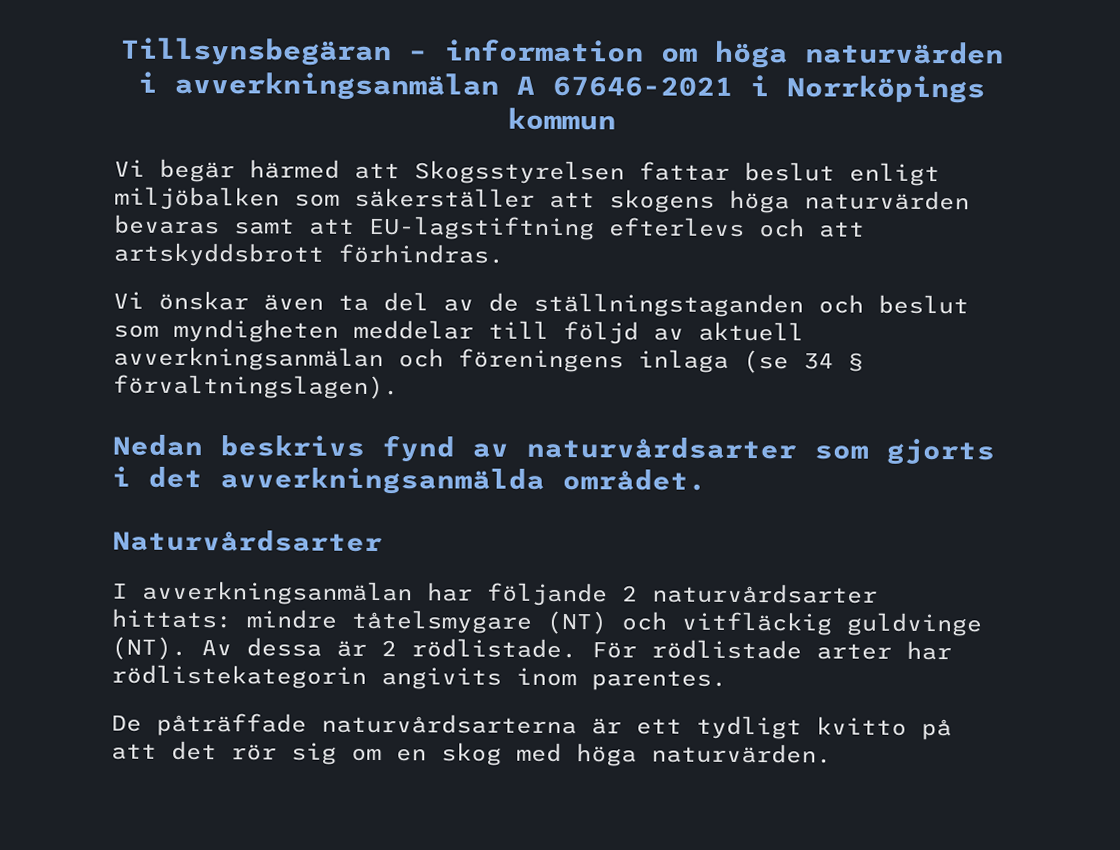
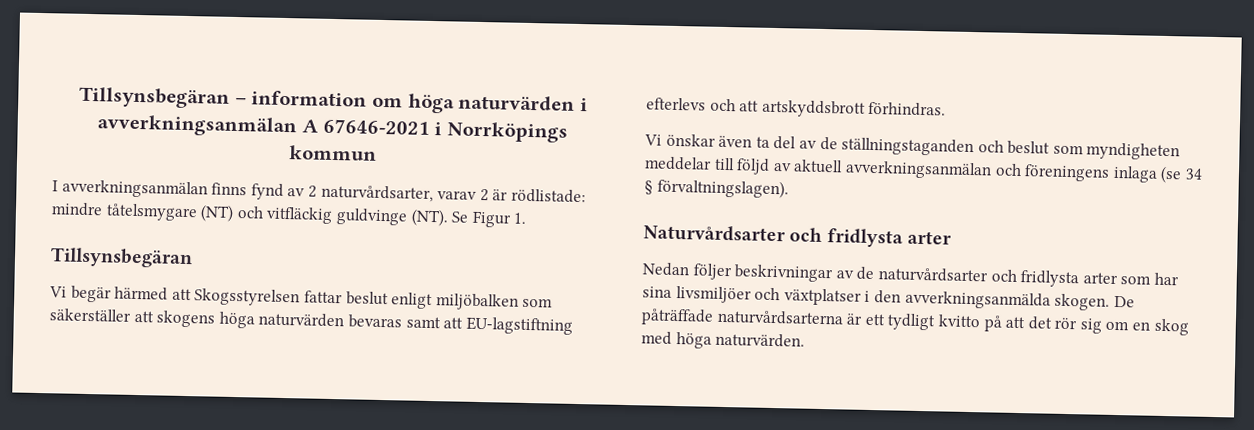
(616, 119) none -> [52,179,586,204] [51,202,528,228] [50,247,193,269] // I avverkningsanmälan finns fynd av 2 naturvårdsarter, varav 2 är rödlistade: mindre tåtelsmygare (NT) och vitfläckig guldvinge (NT). Se Figur 1. // Tillsynsbegäran
[112,434,995,466] [112,466,707,495] [112,529,383,553] [112,580,878,607] [111,608,982,637] [111,636,952,661] [111,664,727,691] Nedan beskrivs fynd av naturvårdsarter som gjorts i det avverkningsanmälda området. // Naturvårdsarter // I avverkningsanmälan har följande 2 naturvårdsarter hittats: mindre tåtelsmygare (NT) och vitfläckig guldvinge (NT). Av dessa är 2 rödlistade. För rödlistade arter har rödlistekategorin angivits inom parentes. // -> [643,224,952,248] [642,262,1179,288] [642,286,1111,311] Naturvårdsarter och fridlysta arter // Nedan följer beskrivningar av de naturvårdsarter och fridlysta arter som har sina livsmiljöer och växtplatser i den avverkningsanmälda skogen.

